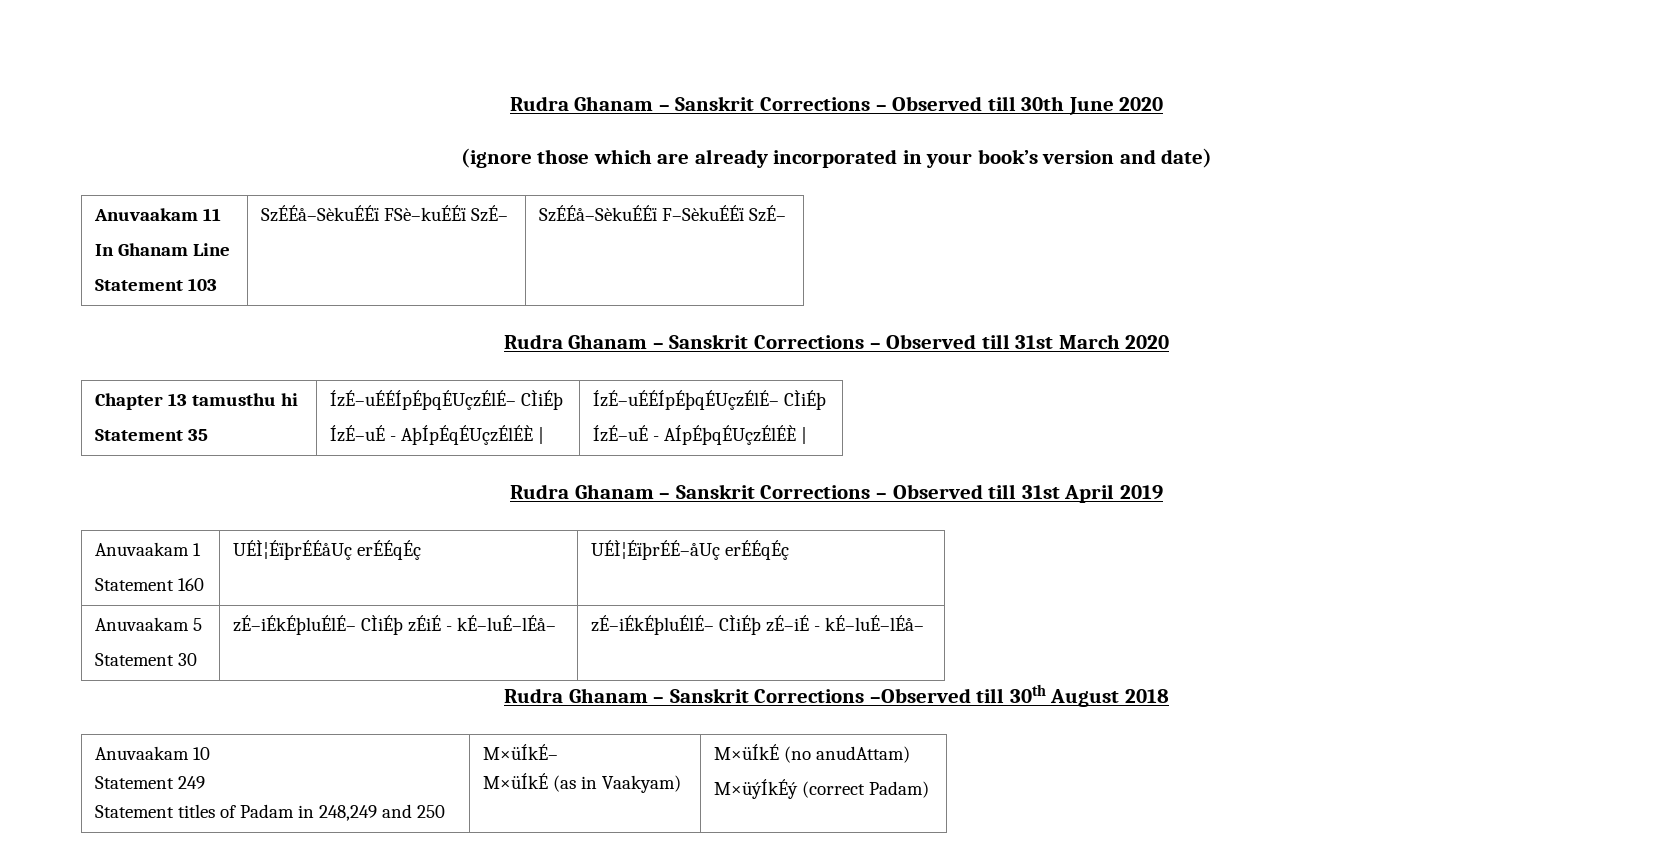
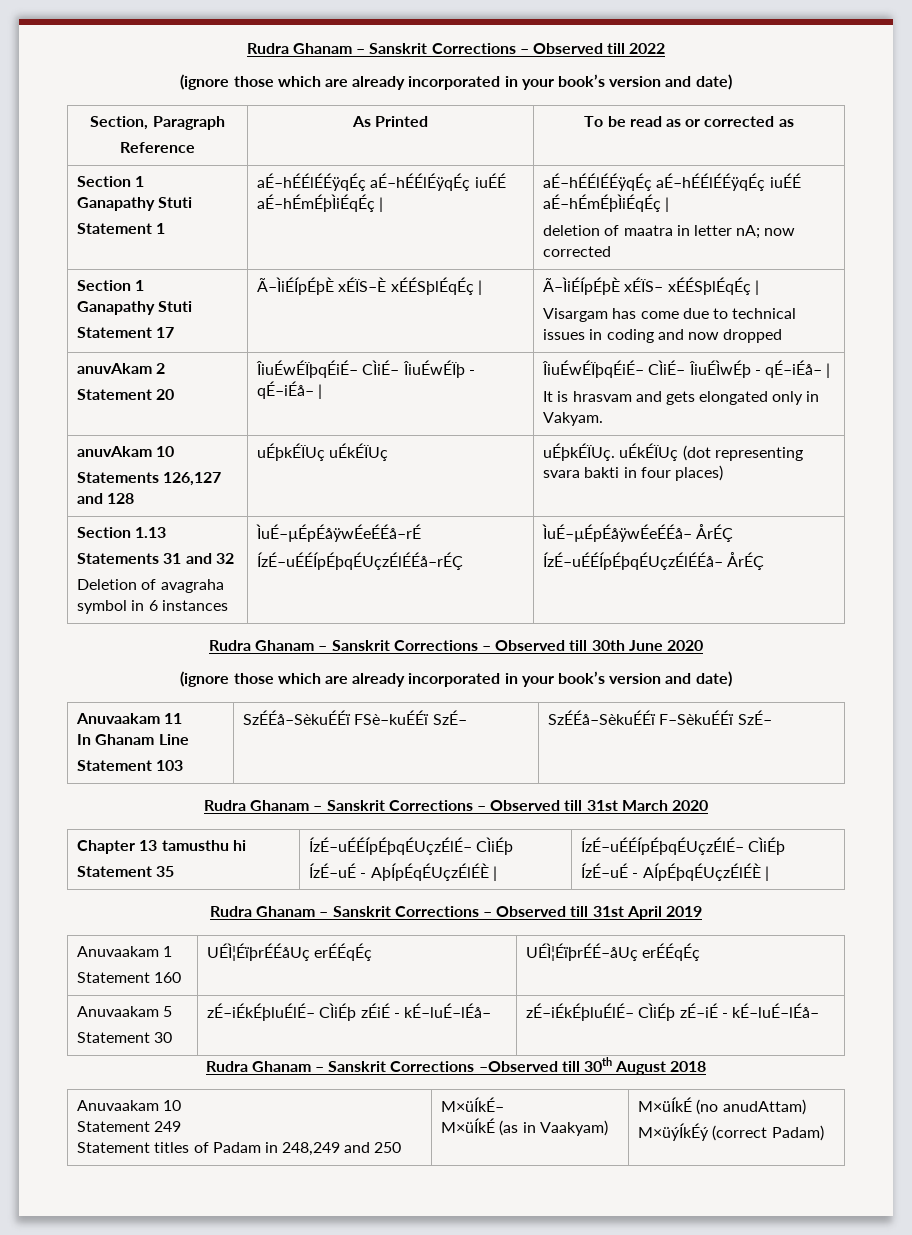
[509,96,1016,111] Rudra Ghanam – Sanskrit Corrections – Observed till -> [246,43,666,54] [180,74,732,90] [90,116,225,130] [120,142,195,153] [351,116,429,127] [584,116,794,127] [77,176,145,187] [77,197,193,211] [77,223,166,234] [257,173,506,191] [257,194,384,212] [543,173,801,191] [543,194,670,212] [543,225,796,239] [543,246,612,257] [77,280,145,291] [77,301,193,315] [77,327,175,338] [257,277,482,295] [543,277,759,295] [543,308,797,322] [543,329,783,343] [77,363,166,374] [77,389,175,400] [256,360,475,378] [257,381,323,399] [542,360,831,378] [543,391,820,405] [543,412,604,426] [77,446,175,457] [77,472,222,486] [77,493,135,504] [257,443,389,461] [543,443,803,461] [543,465,723,481] [77,527,167,538] [77,553,234,564] [77,579,224,593] [77,600,228,614] [256,524,422,542] [257,552,464,570] [542,524,734,542] [543,552,765,570] [209,640,588,651] Rudra Ghanam – Sanskrit Corrections – Observed till 2022 // (ignore those which are already incorporated in your book’s version and date) // Section, Paragraph // Reference | As Printed | To be read as or corrected as // Section 1 // Ganapathy Stuti // Statement 1 | aÉ–hÉÉlÉÉÿqÉç aÉ–hÉÉlÉÿqÉç iuÉÉ aÉ–hÉmÉþÌiÉqÉç | | aÉ–hÉÉlÉÉÿqÉç aÉ–hÉÉlÉÉÿqÉç iuÉÉ aÉ–hÉmÉþÌiÉqÉç | // deletion of maatra in letter nA; now corrected // Section 1 // Ganapathy Stuti // Statement 17 | Ã–ÌiÉÍpÉþÈ xÉÏS–È xÉÉSþlÉqÉç | | Ã–ÌiÉÍpÉþÈ xÉÏS– xÉÉSþlÉqÉç | // Visargam has come due to technical issues in coding and now dropped // anuvAkam 2 // Statement 20 | ÎiuÉwÉÏþqÉiÉ– CÌiÉ– ÎiuÉwÉÏþ - qÉ–iÉå– | | ÎiuÉwÉÏþqÉiÉ– CÌiÉ– ÎiuÉÌwÉþ - qÉ–iÉå– | // It is hrasvam and gets elongated only in Vakyam. // anuvAkam 10 // Statements 126,127 and 128 | uÉþkÉÏUç uÉkÉÏUç | uÉþkÉÏUç. uÉkÉÏUç (dot representing svara bakti in four places) // Section 1.13 // Statements 31 and 32 // Deletion of avagraha symbol in 6 instances | ÌuÉ–µÉpÉåÿwÉeÉÉå–rÉ // ÍzÉ–uÉÉÍpÉþqÉUçzÉlÉÉå–rÉÇ | ÌuÉ–µÉpÉåÿwÉeÉÉå– ÅrÉÇ // ÍzÉ–uÉÉÍpÉþqÉUçzÉlÉÉå– ÅrÉÇ // Rudra Ghanam – Sanskrit Corrections – Observed till

